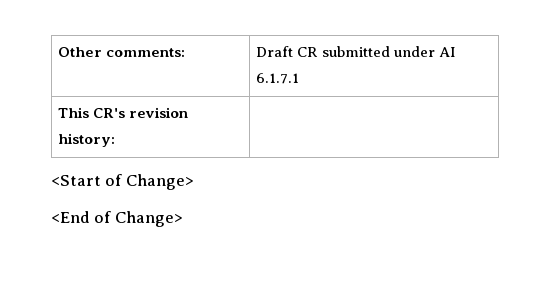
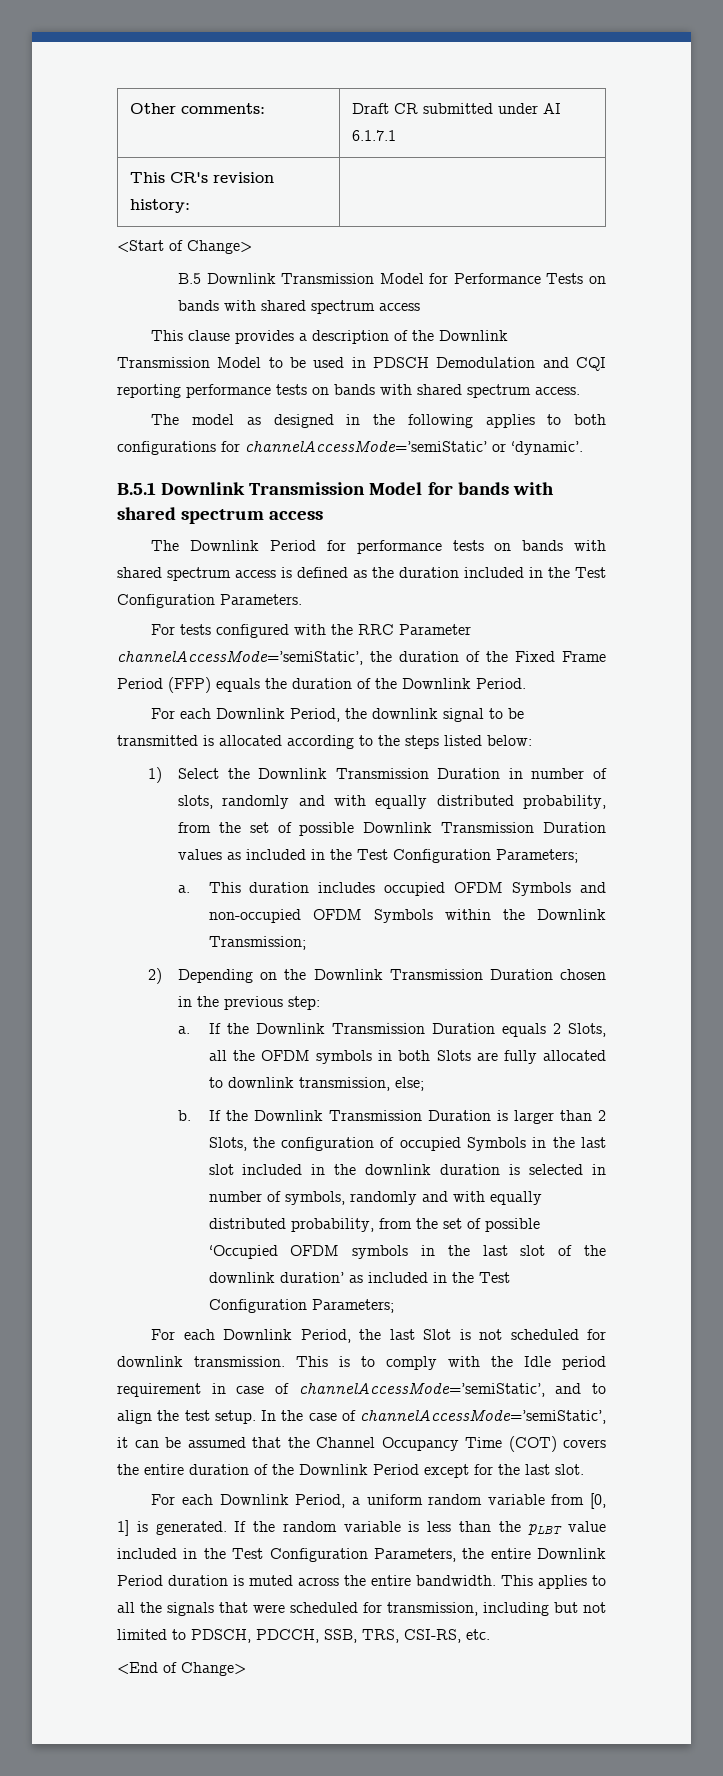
(194, 182) none -> [178,273,606,284] [178,300,421,314] [151,330,509,344] [117,357,606,371] [117,384,580,398] [151,414,606,428] [117,440,583,455] [117,482,554,495] [117,507,324,524] [151,540,606,554] [117,567,606,581] [117,594,302,608] [151,624,472,638] [117,650,606,665] [117,677,526,693] [151,708,525,722] [117,735,532,749] [147,767,607,783] [178,795,606,809] [178,822,606,836] [178,849,579,863] [178,882,606,896] [208,909,606,923] [208,936,306,950] [147,968,606,984] [178,996,321,1010] [178,1023,606,1037] [208,1050,607,1064] [208,1077,424,1091] [178,1110,606,1124] [208,1137,606,1151] [208,1164,606,1175] [208,1191,542,1205] [208,1218,540,1232] [208,1245,606,1259] [208,1272,510,1283] [208,1299,394,1313] [151,1329,606,1343] [117,1356,606,1370] [117,1382,606,1397] [117,1409,606,1424] [117,1436,606,1452] [117,1464,584,1478] [151,1493,606,1509] [117,1520,606,1536] [117,1548,606,1562] [117,1575,606,1589] [117,1602,606,1616] [117,1629,490,1643] // B.5 Downlink Transmission Model for Performance Tests on bands with shared spectrum access // This clause provides a description of the Downlink Transmission Model to be used in PDSCH Demodulation and CQI reporting performance tests on bands with shared spectrum access. // The model as designed in the following applies to both configurations for channelAccessMode=’semiStatic’ or ‘dynamic’. // B.5.1 Downlink Transmission Model for bands with shared spectrum access // The Downlink Period for performance tests on bands with shared spectrum access is defined as the duration included in the Test Configuration Parameters. // For tests configured with the RRC Parameter channelAccessMode=’semiStatic’, the duration of the Fixed Frame Period (FFP) equals the duration of the Downlink Period. // For each Downlink Period, the downlink signal to be transmitted is allocated according to the steps listed below: // 1) Select the Downlink Transmission Duration in number of slots, randomly and with equally distributed probability, from the set of possible Downlink Transmission Duration values as included in the Test Configuration Parameters; // a. This duration includes occupied OFDM Symbols and non-occupied OFDM Symbols within the Downlink Transmission; // 2) Depending on the Downlink Transmission Duration chosen in the previous step: // a. If the Downlink Transmission Duration equals 2 Slots, all the OFDM symbols in both Slots are fully allocated to downlink transmission, else; // b. If the Downlink Transmission Duration is larger than 2 Slots, the configuration of occupied Symbols in the last slot included in the downlink duration is selected in number of symbols, randomly and with equally distributed probability, from the set of possible ‘Occupied OFDM symbols in the last slot of the downlink duration’ as included in the Test Configuration Parameters; // For each Downlink Period, the last Slot is not scheduled for downlink transmission. This is to comply with the Idle period requirement in case of channelAccessMode=’semiStatic’, and to align the test setup. In the case of channelAccessMode=’semiStatic’, it can be assumed that the Channel Occupancy Time (COT) covers the entire duration of the Downlink Period except for the last slot. // For each Downlink Period, a uniform random variable from [0, 1] is generated. If the random variable is less than the pLBT value included in the Test Configuration Parameters, the entire Downlink Period duration is muted across the entire bandwidth. This applies to all the signals that were scheduled for transmission, including but not limited to PDSCH, PDCCH, SSB, TRS, CSI-RS, etc.

